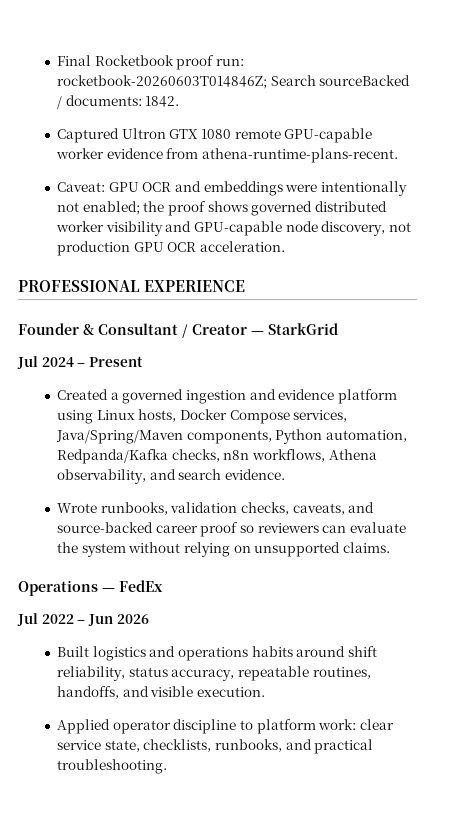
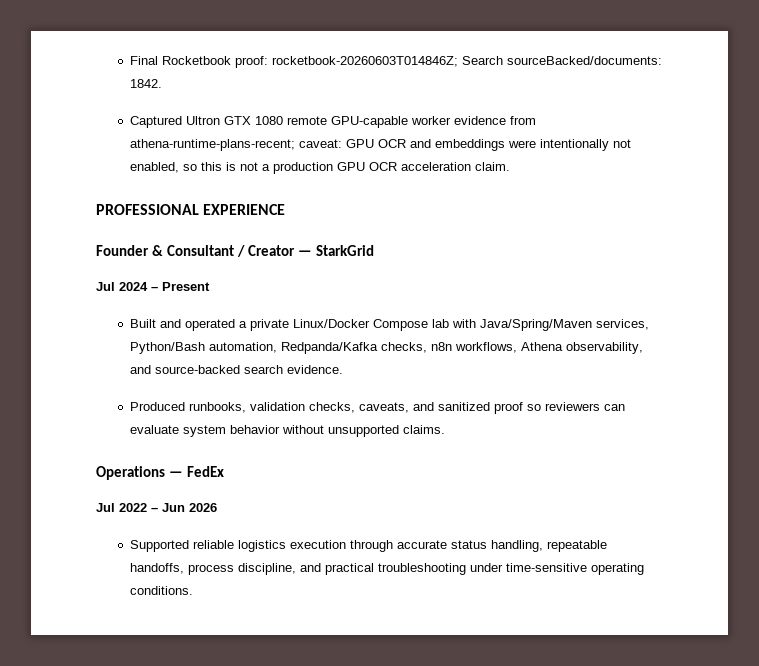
[176,55,245,70] [57,75,411,89] [57,95,142,109] proof run: rocketbook-20260603T014846Z; Search sourceBacked / documents: -> [235,56,663,68] proof: rocketbook-20260603T014846Z; Search sourceBacked/documents:
[202,148,399,163] [57,182,106,192] athena-runtime-plans-recent. // Caveat: -> [130,139,343,151] athena-runtime-plans-recent; caveat:
[82,201,388,216] [56,221,412,236] enabled; the proof shows governed distributed worker visibility and GPU-capable node discovery, not -> [130,162,271,173] enabled, so this is not a
[200,241,286,252] acceleration. -> [401,162,511,171] acceleration claim.
[57,389,398,404] [57,409,348,424] [56,429,323,444] Created a governed ingestion and evidence platform using Linux hosts, Docker Compose services, Java/Spring/Maven components, Python -> [130,319,650,331] [130,342,206,354] Built and operated a private Linux/Docker Compose lab with Java/Spring/Maven services, Python/Bash
(176, 474) none -> [155,365,241,374] source-backed
[57,503,98,513] Wrote -> [130,402,186,411] Produced
[57,522,198,533] source-backed career -> [438,402,491,411] sanitized
[57,542,251,557] the system without relying on -> [183,425,325,437] system behavior without
[57,646,378,661] [57,666,371,681] [57,686,266,699] [57,719,395,734] [57,739,374,754] [57,759,168,774] Built logistics and operations habits around shift reliability, status accuracy, repeatable routines, handoffs, and visible execution. // Applied operator discipline to platform work: clear service state, checklists, runbooks, and practical troubleshooting. -> [130,540,608,552] [130,563,645,575] [130,586,194,595] Supported reliable logistics execution through accurate status handling, repeatable handoffs, process discipline, and practical troubleshooting under time-sensitive operating conditions.

